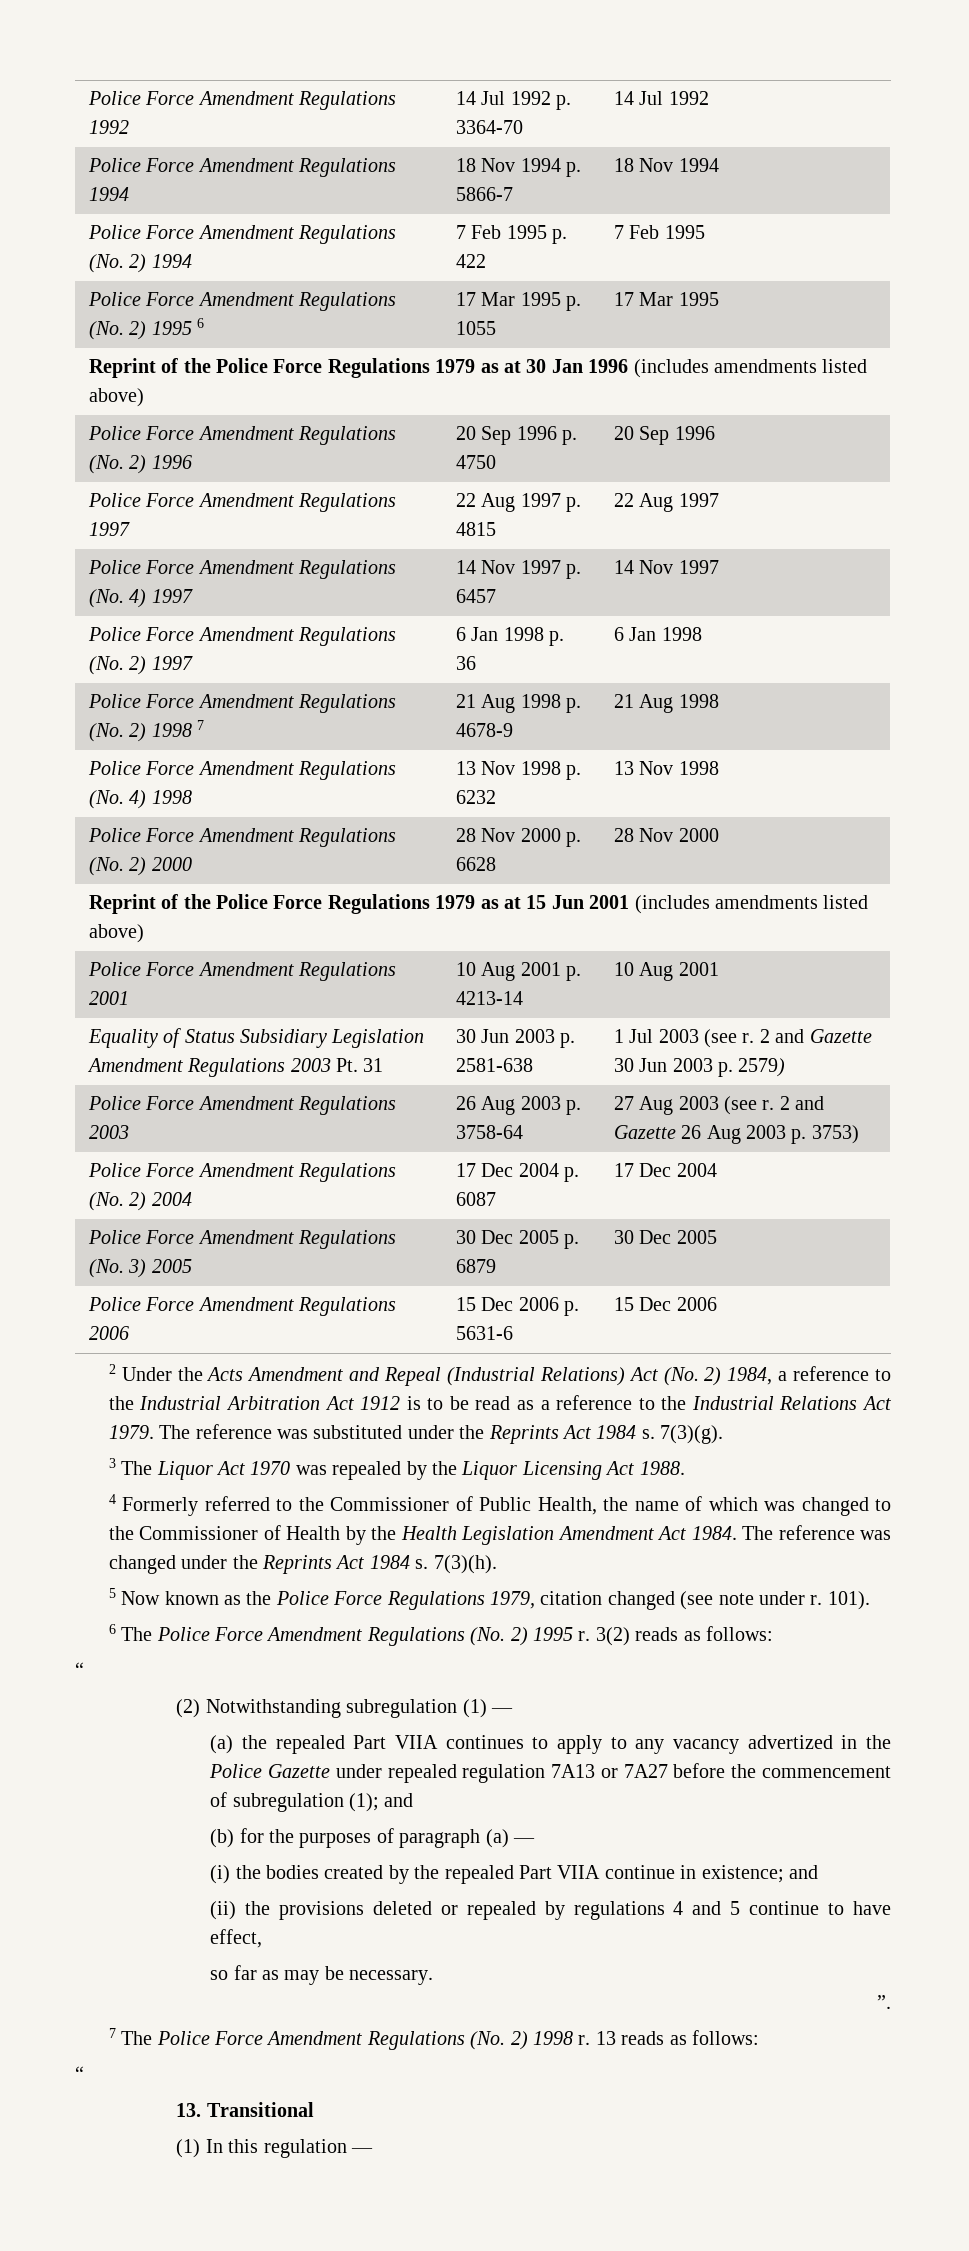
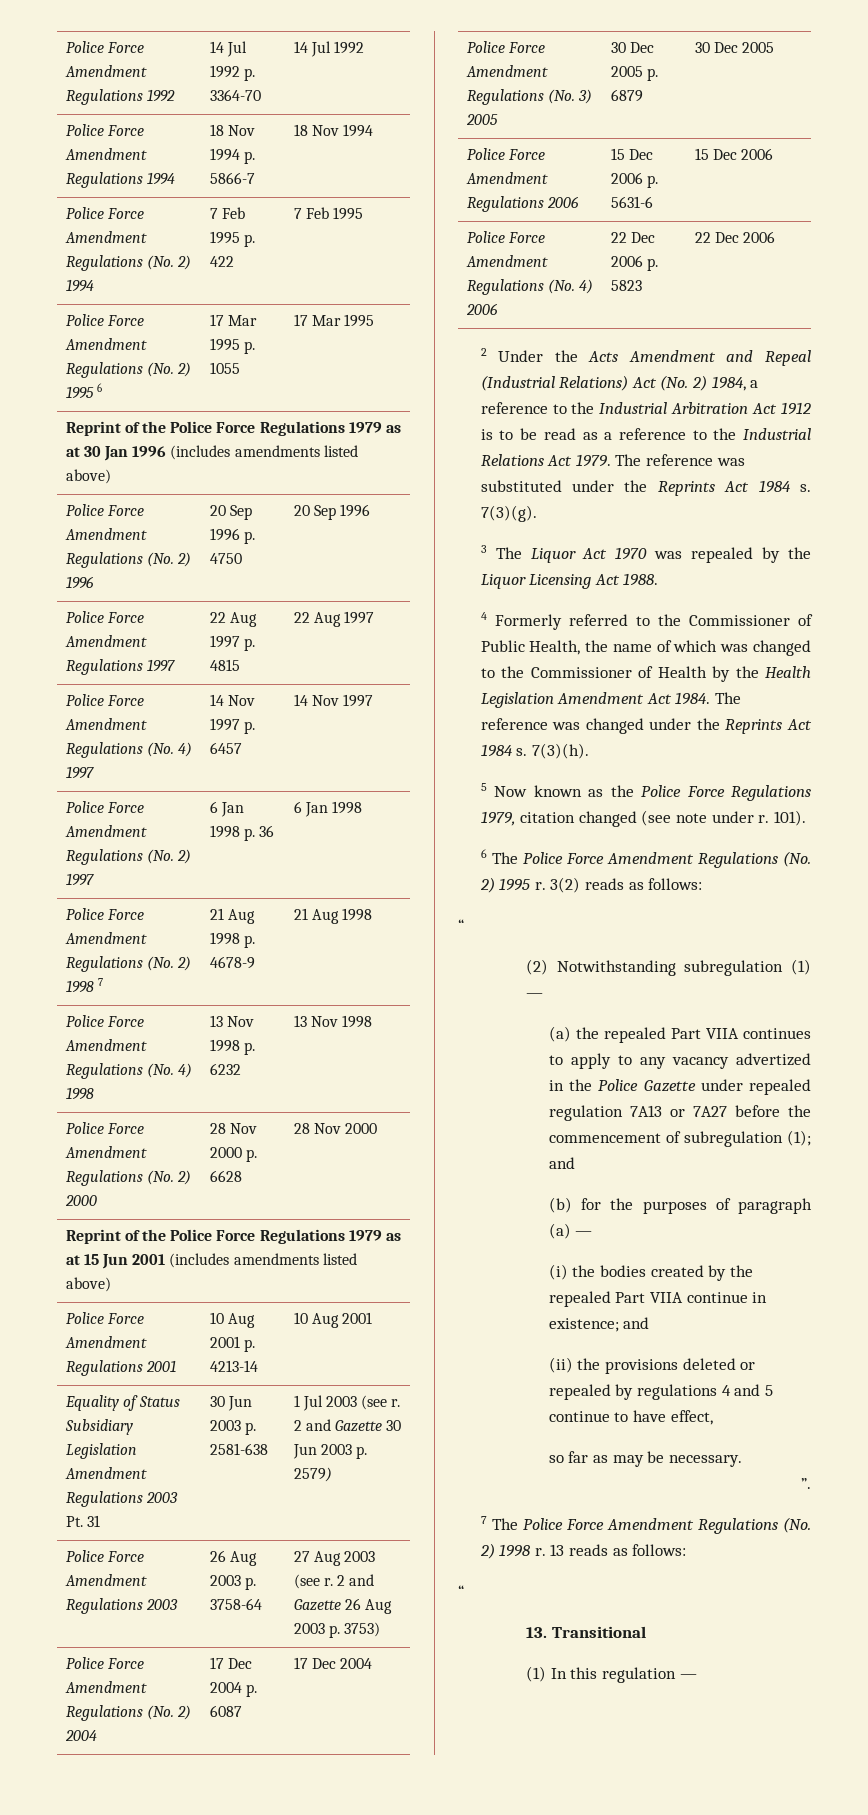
(717, 1304) none -> [466,231,545,243] [465,255,548,267] [466,279,594,295] [465,303,498,315] [610,232,655,243] [610,255,658,271] [610,280,642,291] [694,231,776,243] // Police Force Amendment Regulations (No. 4) 2006 | 22 Dec 2006 p. 5823 | 22 Dec 2006

